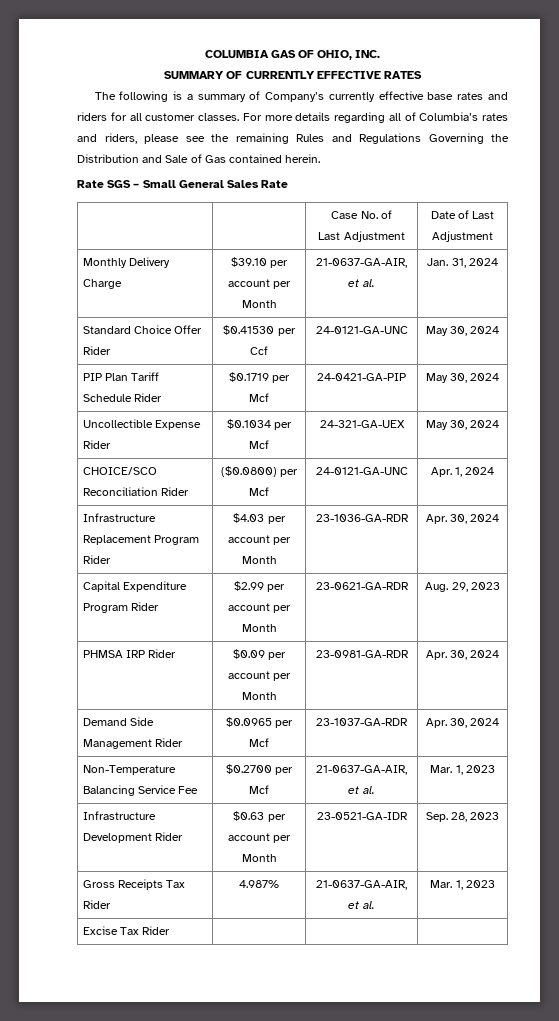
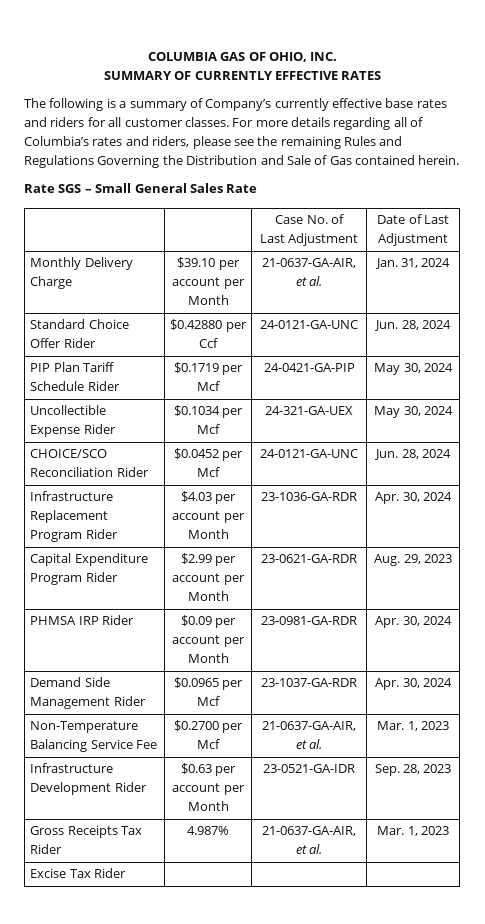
[223,325,275,335] $0.41530 -> [170,319,223,330] $0.42880
[425,326,467,336] May 30, -> [374,320,419,331] Jun. 28,
[220,466,277,477] ($0.0800) -> [173,448,219,459] $0.0452
[430,467,462,477] Apr. 1, -> [374,449,419,460] Jun. 28,

